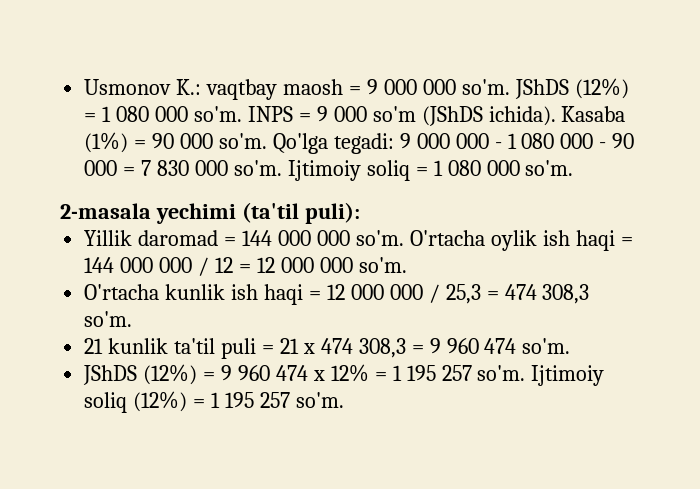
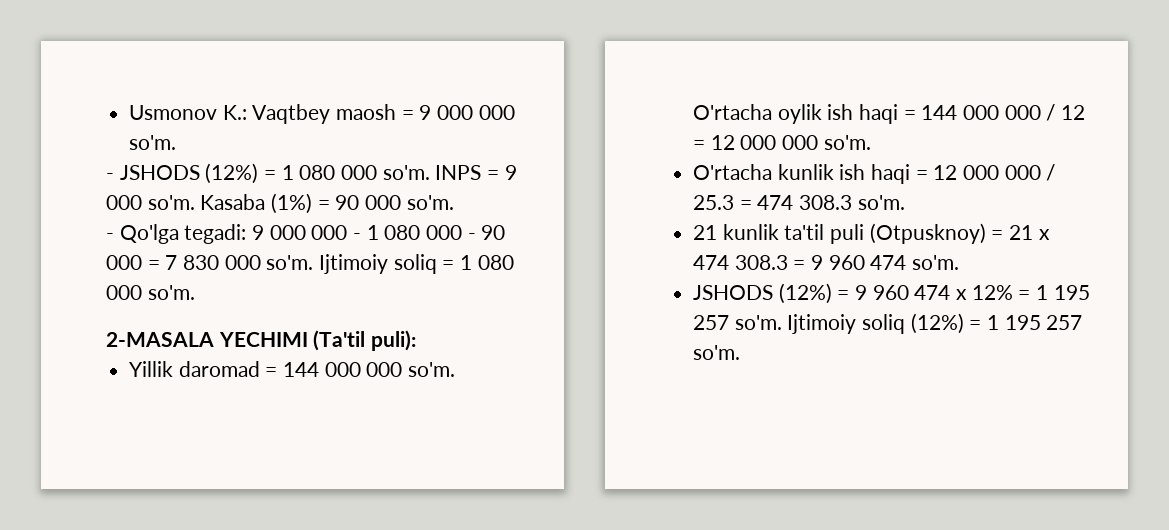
[206,79,278,100] vaqtbay -> [252,104,331,124] Vaqtbey
[514,79,569,99] JShDS -> [106,165,200,180] // - JSHODS
[372,106,556,126] so'm (JShDS ichida). -> [147,195,195,210] so'm.
(267, 141) none -> [106,233,114,240] // -
[60,202,299,224] 2-masala yechimi (ta'til -> [106,330,366,351] 2-MASALA YECHIMI (Ta'til
[445,284,481,304] 25,3 -> [693,195,735,210] 25.3
[542,284,590,304] 308,3 -> [799,195,853,210] 308.3
(257, 348) none -> [869,223,986,244] (Otpusknoy)
[358,338,406,358] 308,3 -> [734,255,788,270] 308.3
[83,365,138,385] JShDS -> [693,285,774,300] JSHODS

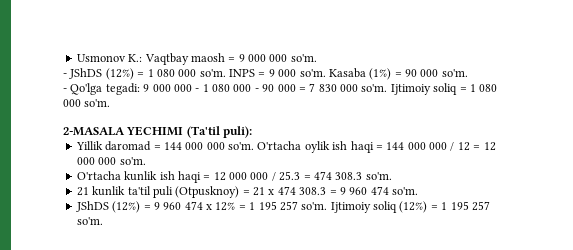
[252,104,331,124] Vaqtbey -> [144,53,189,65] Vaqtbay
[119,165,200,180] JSHODS -> [69,68,103,79] JShDS
[693,285,774,300] JSHODS -> [75,201,109,212] JShDS

